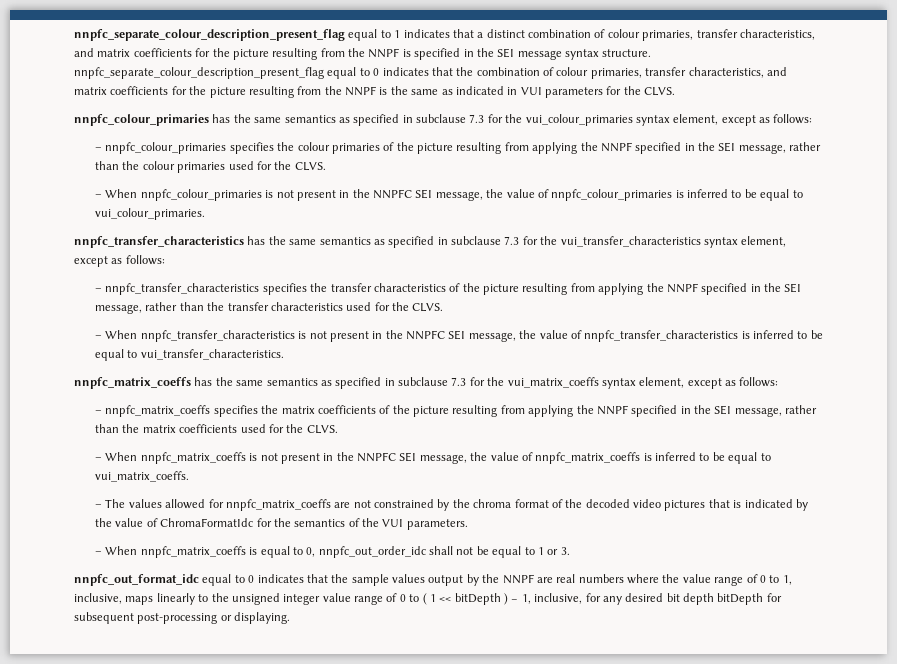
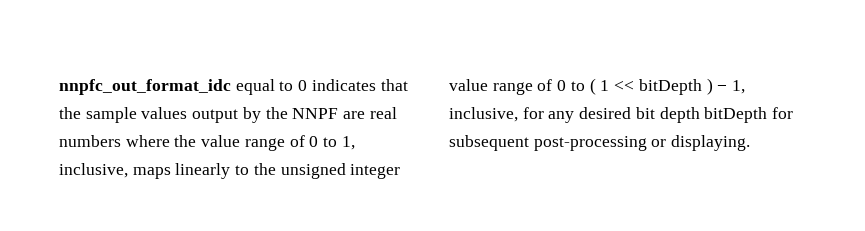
[74,29,815,41] [74,48,652,60] [74,67,787,79] [74,86,676,98] [74,114,813,126] [95,142,822,154] [95,161,326,173] [95,189,803,201] [95,208,206,220] [74,236,787,248] [74,255,165,267] [95,283,802,295] [95,302,444,314] [95,330,823,342] [95,349,284,361] [74,377,779,389] [95,405,818,417] [95,424,338,434] [95,452,771,464] [95,471,190,482] [95,499,808,511] [95,518,468,530] [95,546,570,558] nnpfc_separate_colour_description_present_flag equal to 1 indicates that a distinct combination of colour primaries, transfer characteristics, and matrix coefficients for the picture resulting from the NNPF is specified in the SEI message syntax structure. nnpfc_separate_colour_description_present_flag equal to 0 indicates that the combination of colour primaries, transfer characteristics, and matrix coefficients for the picture resulting from the NNPF is the same as indicated in VUI parameters for the CLVS. // nnpfc_colour_primaries has the same semantics as specified in subclause 7.3 for the vui_colour_primaries syntax element, except as follows: // – nnpfc_colour_primaries specifies the colour primaries of the picture resulting from applying the NNPF specified in the SEI message, rather than the colour primaries used for the CLVS. // – When nnpfc_colour_primaries is not present in the NNPFC SEI message, the value of nnpfc_colour_primaries is inferred to be equal to vui_colour_primaries. // nnpfc_transfer_characteristics has the same semantics as specified in subclause 7.3 for the vui_transfer_characteristics syntax element, except as follows: // – nnpfc_transfer_characteristics specifies the transfer characteristics of the picture resulting from applying the NNPF specified in the SEI message, rather than the transfer characteristics used for the CLVS. // – When nnpfc_transfer_characteristics is not present in the NNPFC SEI message, the value of nnpfc_transfer_characteristics is inferred to be equal to vui_transfer_characteristics. // nnpfc_matrix_coeffs has the same semantics as specified in subclause 7.3 for the vui_matrix_coeffs syntax element, except as follows: // – nnpfc_matrix_coeffs specifies the matrix coefficients of the picture resulting from applying the NNPF specified in the SEI message, rather than the matrix coefficients used for the CLVS. // – When nnpfc_matrix_coeffs is not present in the NNPFC SEI message, the value of nnpfc_matrix_coeffs is inferred to be equal to vui_matrix_coeffs. // – The values allowed for nnpfc_matrix_coeffs are not constrained by the chroma format of the decoded video pictures that is indicated by the value of ChromaFormatIdc for the semantics of the VUI parameters. // – When nnpfc_matrix_coeffs is equal to 0, nnpfc_out_order_idc shall not be equal to 1 or 3. // -> (59, 87) none

